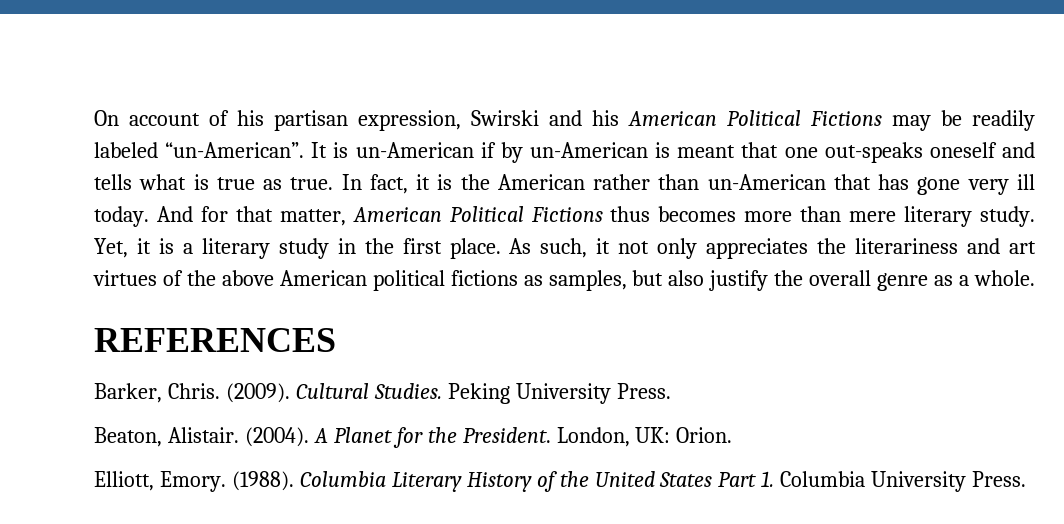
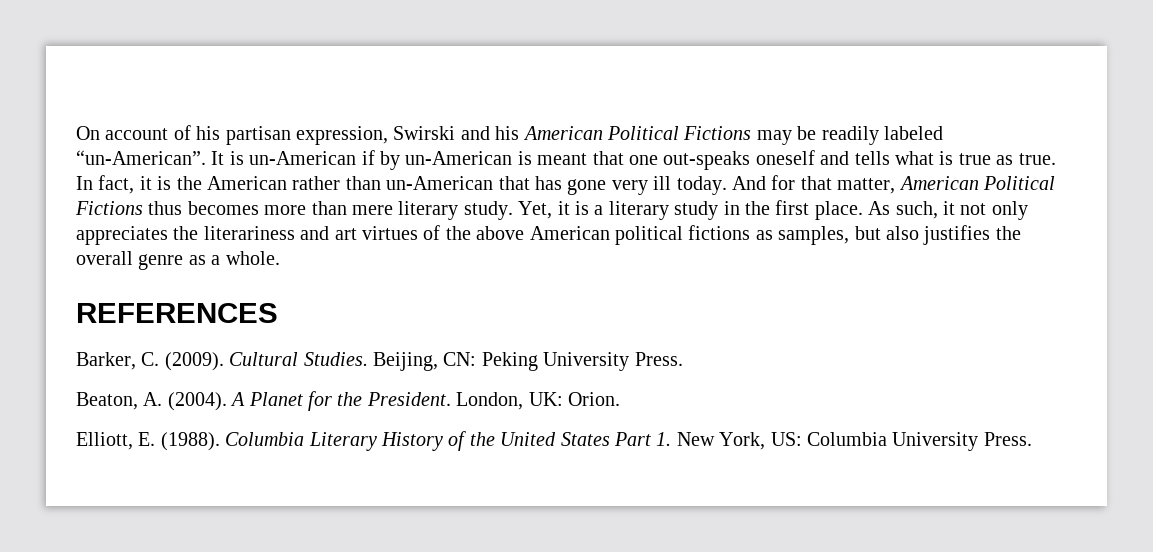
[709,270,769,291] justify -> [923,225,991,245] justifies
[167,383,220,399] Chris. -> [141,352,160,366] C.
(442, 391) none -> [373,352,477,371] Beijing, CN:
[167,427,239,443] Alistair. -> [143,392,163,406] A.
[159,471,226,492] Emory. -> [138,432,156,446] E.
(775, 479) none -> [676,432,802,450] New York, US:

